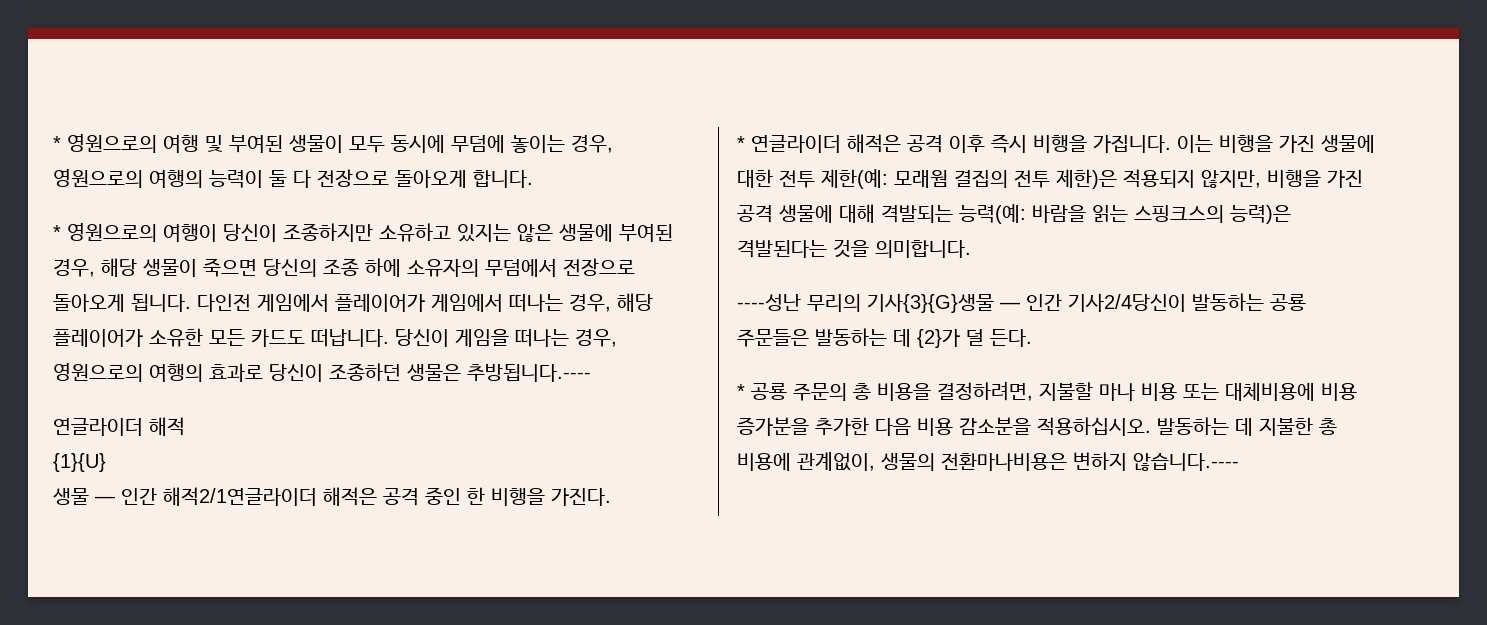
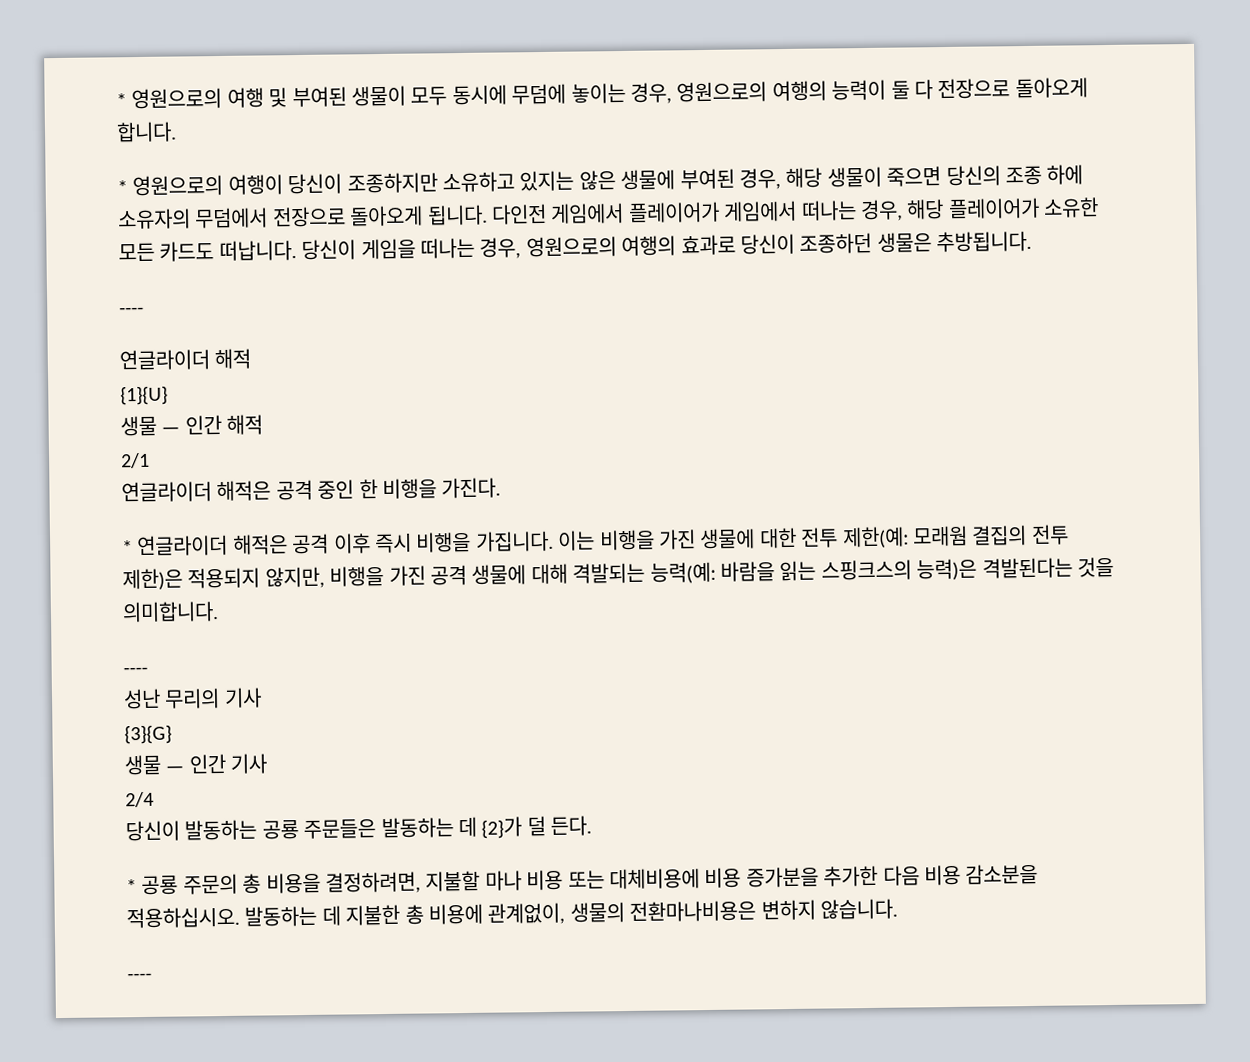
[467,363,591,382] 추방됩니다.---- -> [936,230,1033,253] [119,306,144,315] 추방됩니다. // ----
[163,487,317,506] 해적2/1연글라이더 -> [226,414,264,435] [120,452,150,469] [121,481,212,503] 해적 // 2/1 // 연글라이더
[737,293,1186,313] ----성난 무리의 기사{3}{G}생물 — 인간 기사2/4당신이 -> [123,666,148,675] [123,687,262,710] [124,724,172,745] [124,753,268,776] [125,791,154,808] [125,820,180,842] ---- // 성난 무리의 기사 // {3}{G} // 생물 — 인간 기사 // 2/4 // 당신이
[1133,453,1239,471] 않습니다.---- -> [819,898,898,920] [127,972,152,981] 않습니다. // ----

